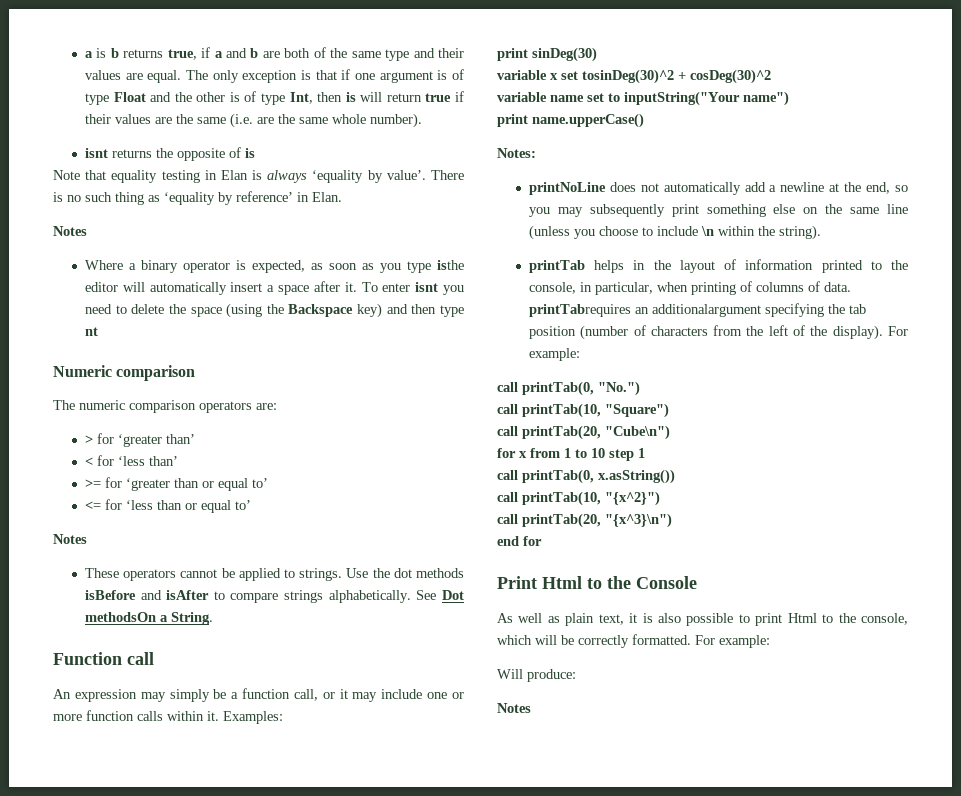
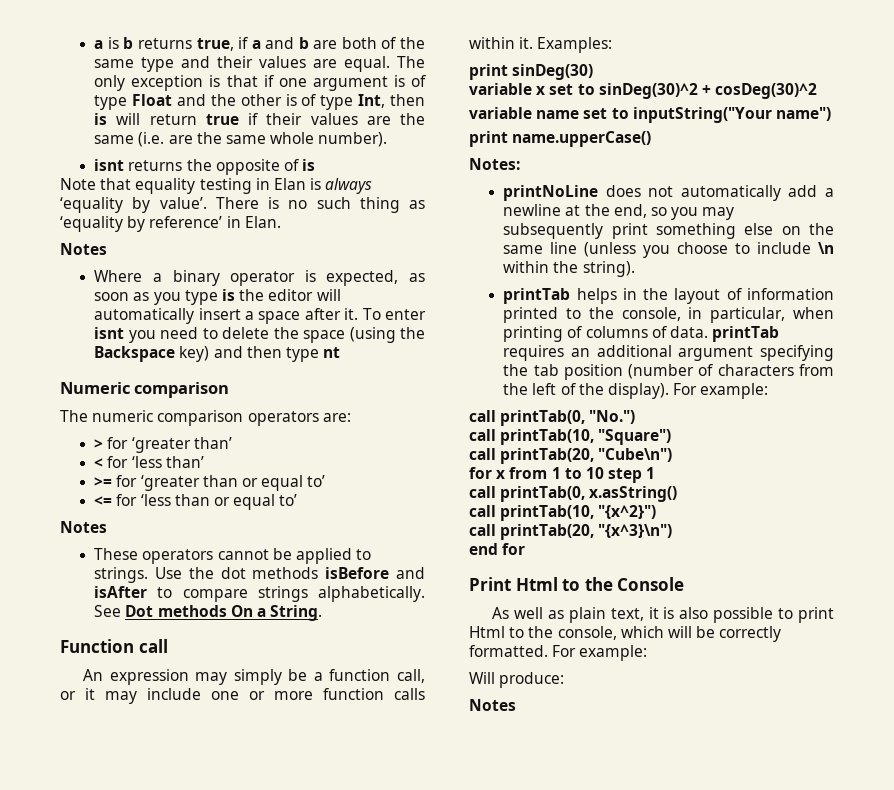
[437,260,465,270] isthe -> [221,289,265,301] is the
[84,612,156,622] methodsOn -> [157,605,253,617] methods On
[582,69,674,84] tosinDeg(30)^2 -> [577,83,698,99] to sinDeg(30)^2
[528,304,761,317] printTabrequires an additionalargument -> [712,326,780,342] [503,345,754,361] printTab requires an additional argument
[598,469,675,484] x.asString()) -> [589,486,678,502] x.asString()

